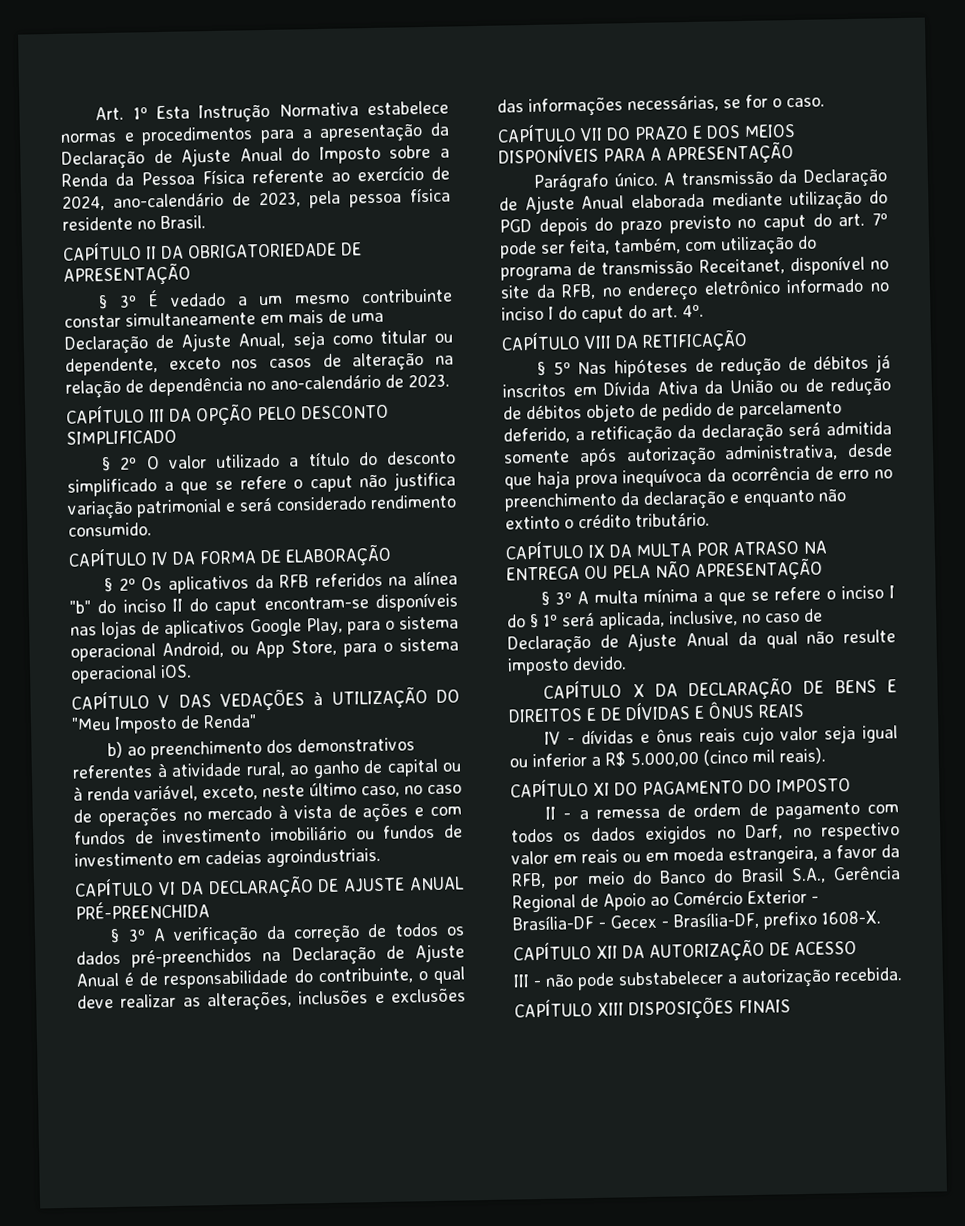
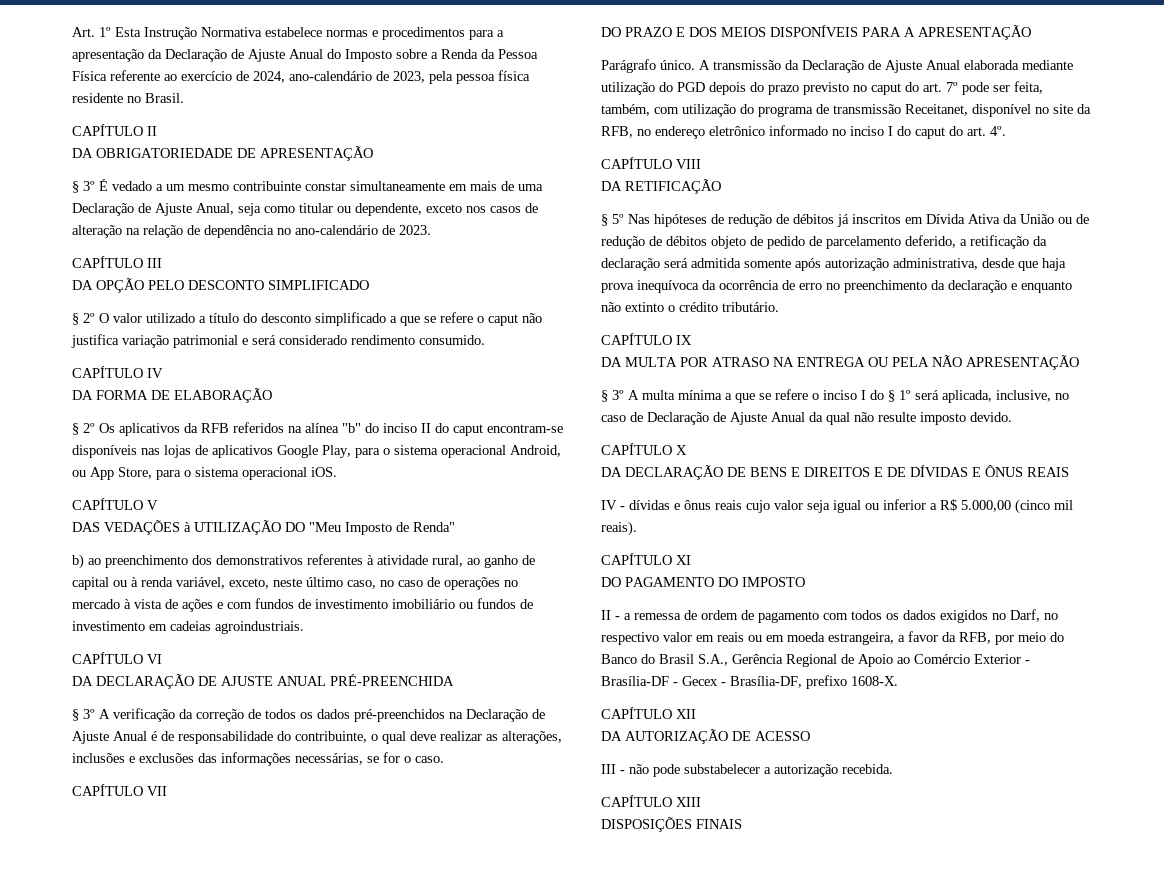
(157, 253) none -> (157, 131) //
(165, 415) none -> (162, 263) //
(169, 558) none -> (163, 373) //
(171, 701) none -> (158, 505) //
(176, 888) none -> (162, 659) //
(603, 134) none -> (167, 791) //
(612, 342) none -> (701, 164) //
(605, 551) none -> (692, 340) //
(645, 690) none -> (687, 450) //
(610, 789) none -> (691, 560) //
(618, 952) none -> (696, 714) //
(624, 1009) none -> (701, 802) //

